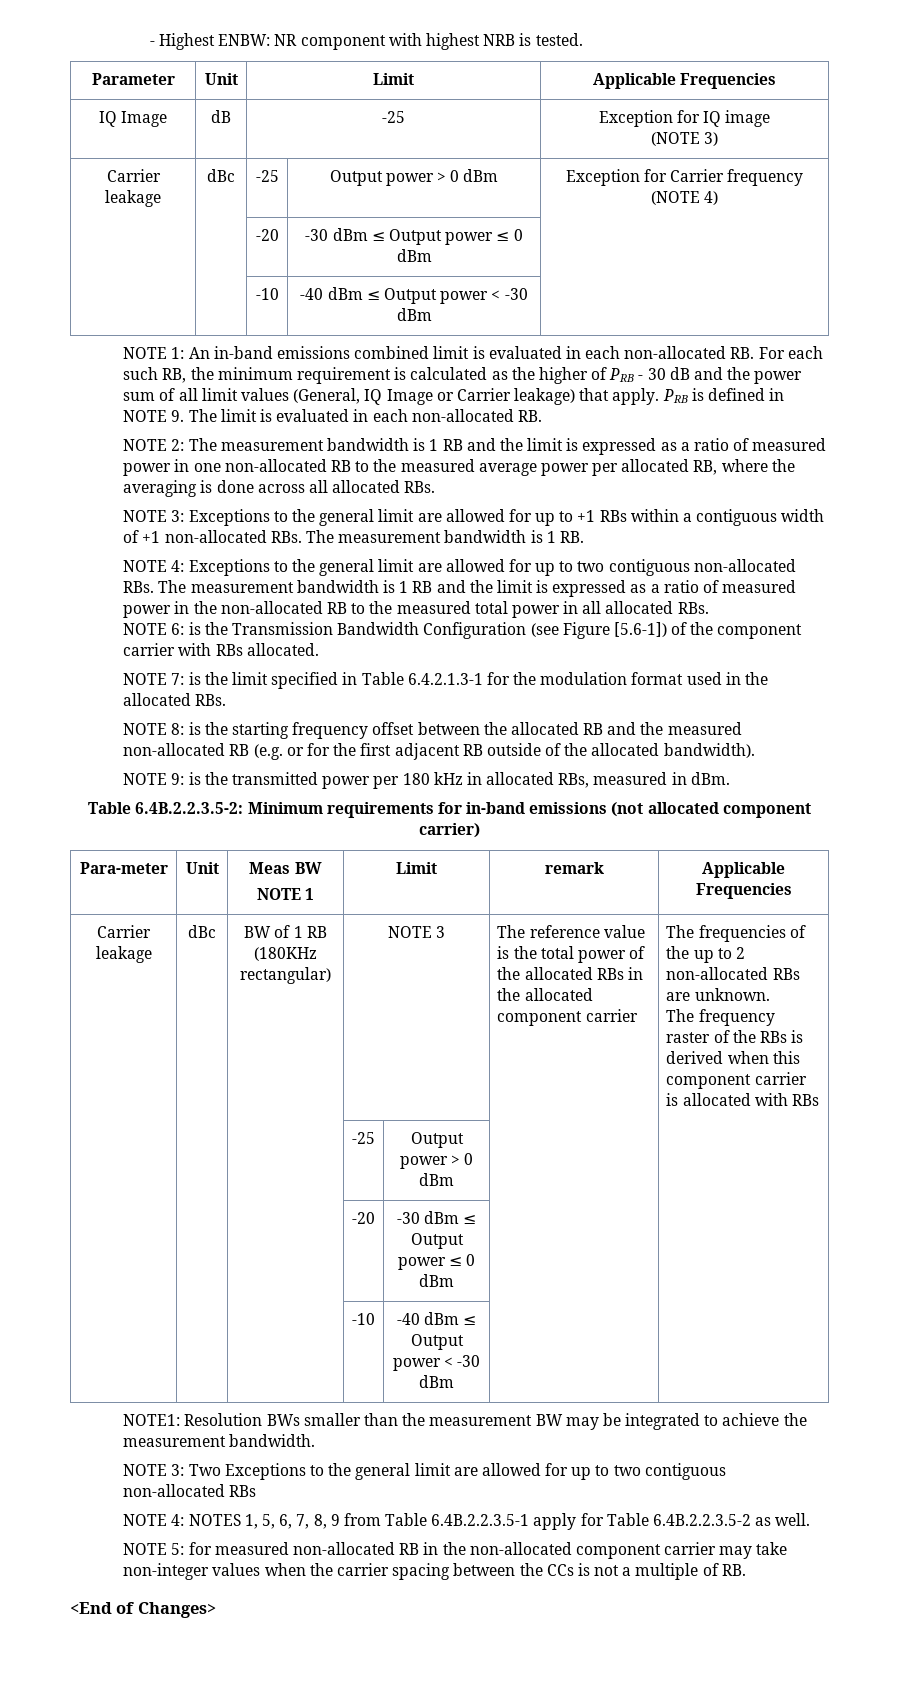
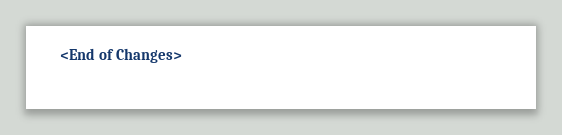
[149,33,583,50] [91,73,175,85] [204,73,238,85] [372,73,414,85] [592,73,777,89] [98,111,168,127] [211,110,231,123] [381,111,405,123] [598,110,771,127] [650,132,719,146] [106,169,161,182] [105,190,161,207] [207,169,235,182] [255,170,279,182] [329,169,499,186] [565,169,804,186] [650,191,719,205] [255,229,279,241] [305,228,523,245] [396,249,432,262] [255,288,279,300] [300,287,528,304] [396,308,432,321] [123,346,823,359] [123,367,803,384] [123,388,785,405] [123,409,542,422] [123,438,827,455] [123,459,795,476] [123,480,436,497] [123,509,825,526] [123,530,584,543] [123,559,796,576] [123,580,797,597] [123,601,709,618] [123,622,803,639] [123,643,319,656] [123,672,769,689] [123,693,227,706] [123,722,742,739] [123,743,755,760] [123,772,730,789] [88,802,811,818] [419,823,480,838] [79,862,168,874] [185,862,219,874] [249,862,322,874] [256,888,315,900] [396,862,437,874] [544,862,604,874] [702,862,785,878] [695,883,792,899] [97,925,151,938] [95,946,152,963] [188,925,216,938] [244,925,327,938] [254,947,317,961] [240,967,331,984] [387,926,446,938] [497,925,645,938] [497,946,646,963] [497,967,643,980] [497,988,593,1001] [497,1009,638,1026] [666,925,806,942] [666,946,745,963] [666,967,800,980] [666,988,770,1001] [666,1009,775,1026] [666,1030,804,1043] [666,1051,800,1064] [666,1072,807,1089] [666,1093,819,1106] [352,1132,375,1144] [410,1132,464,1148] [399,1153,474,1169] [419,1173,454,1186] [352,1212,375,1224] [396,1211,477,1224] [410,1233,464,1249] [397,1254,476,1270] [419,1274,454,1287] [352,1313,375,1325] [396,1312,477,1325] [410,1334,464,1350] [392,1355,481,1371] [419,1375,454,1388] [123,1413,807,1430] [123,1434,316,1447] [123,1463,726,1480] [123,1484,257,1497] [123,1513,811,1530] [123,1542,788,1559] [123,1563,746,1580] - Highest ENBW: NR component with highest NRB is tested. // Parameter | Unit | Limit | Applicable Frequencies // IQ Image | dB | -25 | Exception for IQ image // (NOTE 3) // Carrier leakage | dBc | -25 | Output power > 0 dBm | Exception for Carrier frequency (NOTE 4) // | | -20 | -30 dBm ≤ Output power ≤ 0 dBm | // | | -10 | -40 dBm ≤ Output power < -30 dBm | // NOTE 1: An in-band emissions combined limit is evaluated in each non-allocated RB. For each such RB, the minimum requirement is calculated as the higher of PRB - 30 dB and the power sum of all limit values (General, IQ Image or Carrier leakage) that apply. PRB is defined in NOTE 9. The limit is evaluated in each non-allocated RB. // NOTE 2: The measurement bandwidth is 1 RB and the limit is expressed as a ratio of measured power in one non-allocated RB to the measured average power per allocated RB, where the averaging is done across all allocated RBs. // NOTE 3: Exceptions to the general limit are allowed for up to +1 RBs within a contiguous width of +1 non-allocated RBs. The measurement bandwidth is 1 RB. // NOTE 4: Exceptions to the general limit are allowed for up to two contiguous non-allocated RBs. The measurement bandwidth is 1 RB and the limit is expressed as a ratio of measured power in the non-allocated RB to the measured total power in all allocated RBs. // NOTE 6: is the Transmission Bandwidth Configuration (see Figure [5.6-1]) of the component carrier with RBs allocated. // NOTE 7: is the limit specified in Table 6.4.2.1.3-1 for the modulation format used in the allocated RBs. // NOTE 8: is the starting frequency offset between the allocated RB and the measured non-allocated RB (e.g. or for the first adjacent RB outside of the allocated bandwidth). // NOTE 9: is the transmitted power per 180 kHz in allocated RBs, measured in dBm. // Table 6.4B.2.2.3.5-2: Minimum requirements for in-band emissions (not allocated component carrier) // Para-meter | Unit | Meas BW // NOTE 1 | Limit | remark | Applicable Frequencies // Carrier leakage | dBc | BW of 1 RB (180KHz rectangular) | NOTE 3 | The reference value is the total power of the allocated RBs in the allocated component carrier | The frequencies of the up to 2 non-allocated RBs are unknown. // The frequency raster of the RBs is derived when this component carrier is allocated with RBs // | | | -25 | Output power > 0 dBm | | // | | | -20 | -30 dBm ≤ Output power ≤ 0 dBm | | // | | | -10 | -40 dBm ≤ Output power < -30 dBm | | // NOTE1: Resolution BWs smaller than the measurement BW may be integrated to achieve the measurement bandwidth. // NOTE 3: Two Exceptions to the general limit are allowed for up to two contiguous non-allocated RBs // NOTE 4: NOTES 1, 5, 6, 7, 8, 9 from Table 6.4B.2.2.3.5-1 apply for Table 6.4B.2.2.3.5-2 as well. // NOTE 5: for measured non-allocated RB in the non-allocated component carrier may take non-integer values when the carrier spacing between the CCs is not a multiple of RB. // -> (60, 54) none

